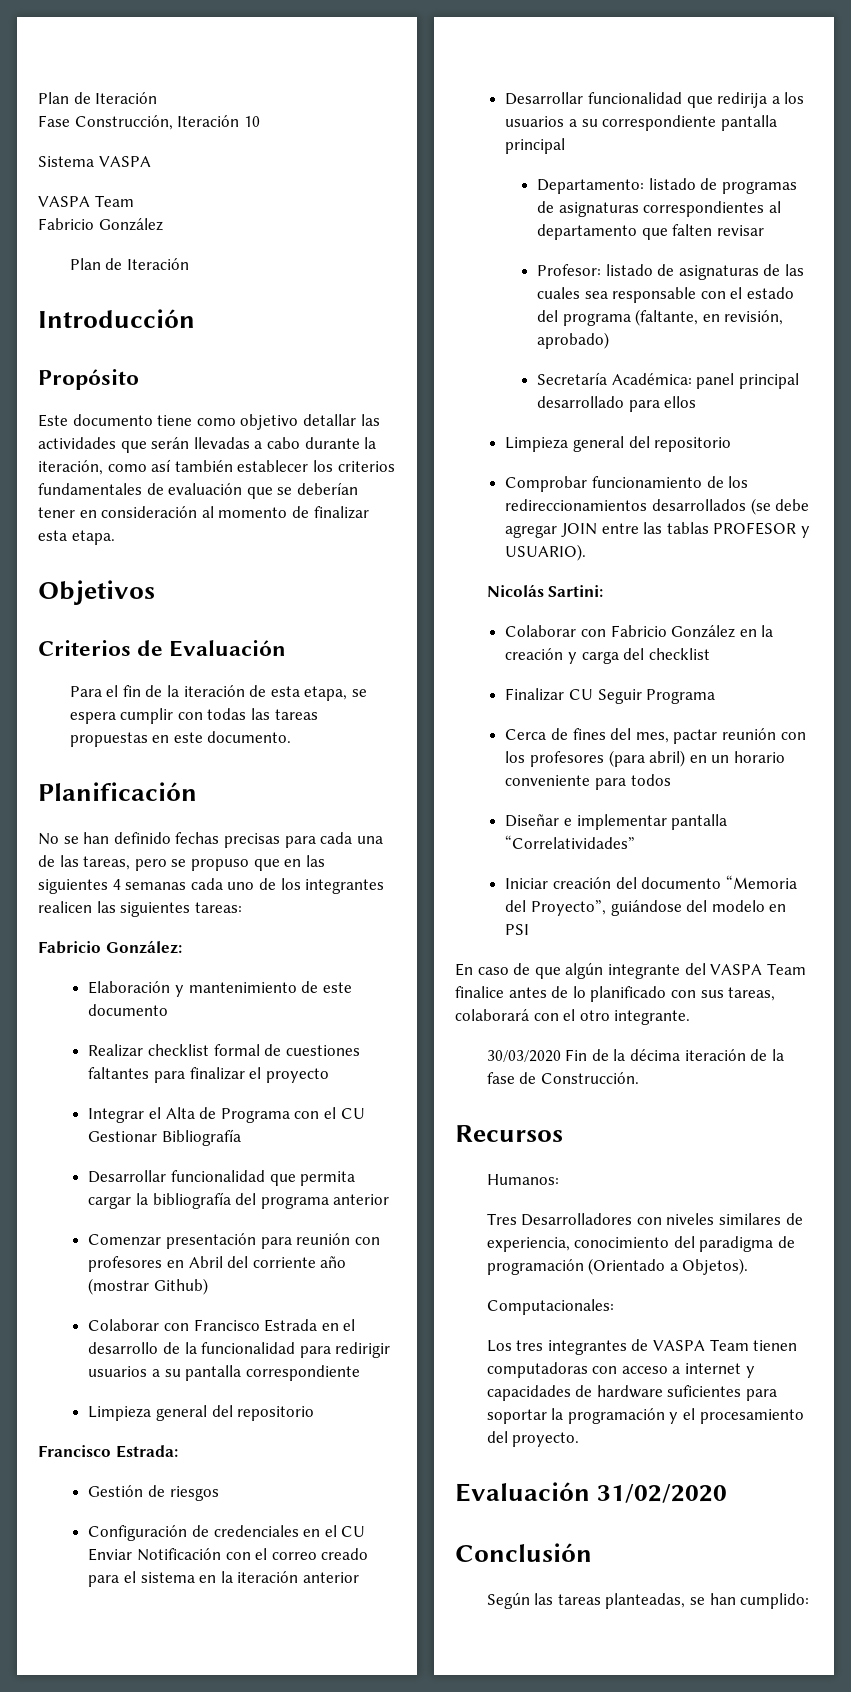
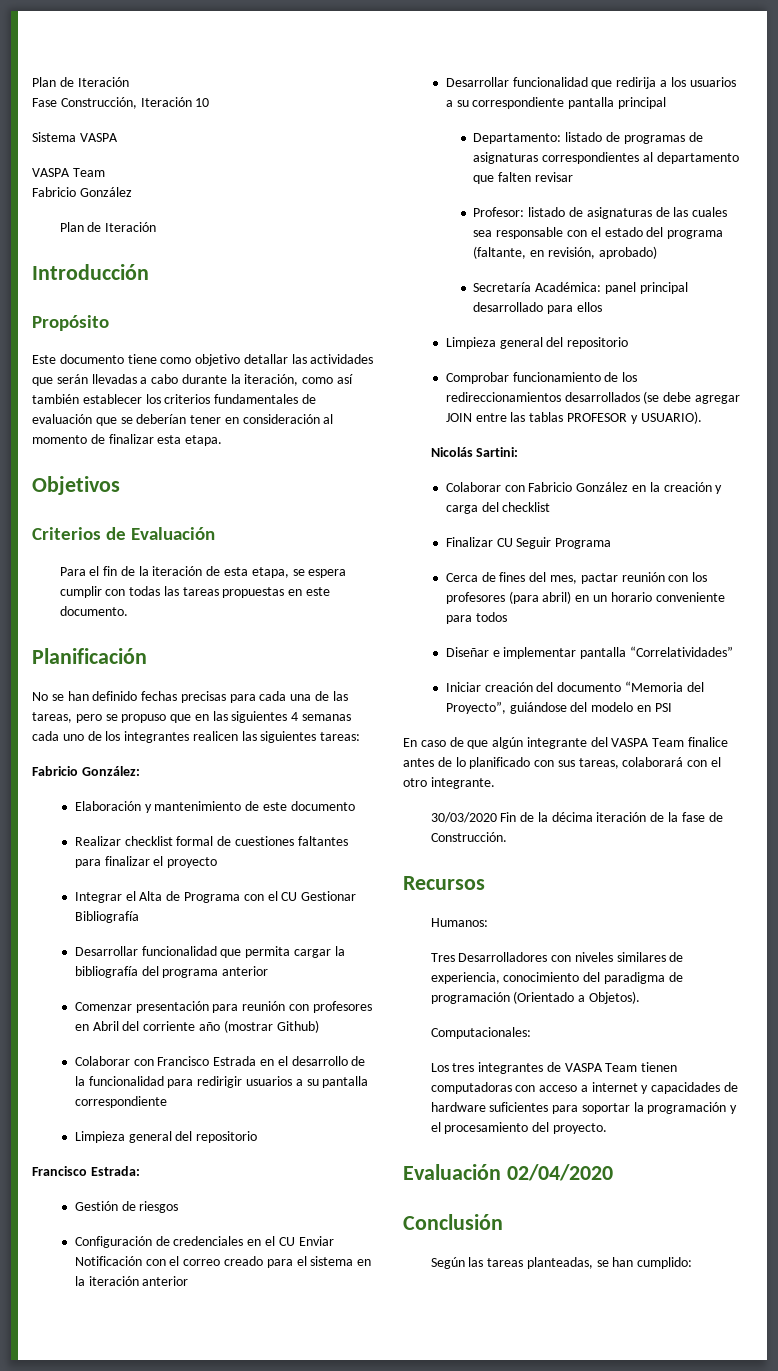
[597,1484,728,1503] 31/02/2020 -> [506,1164,613,1181] 02/04/2020

